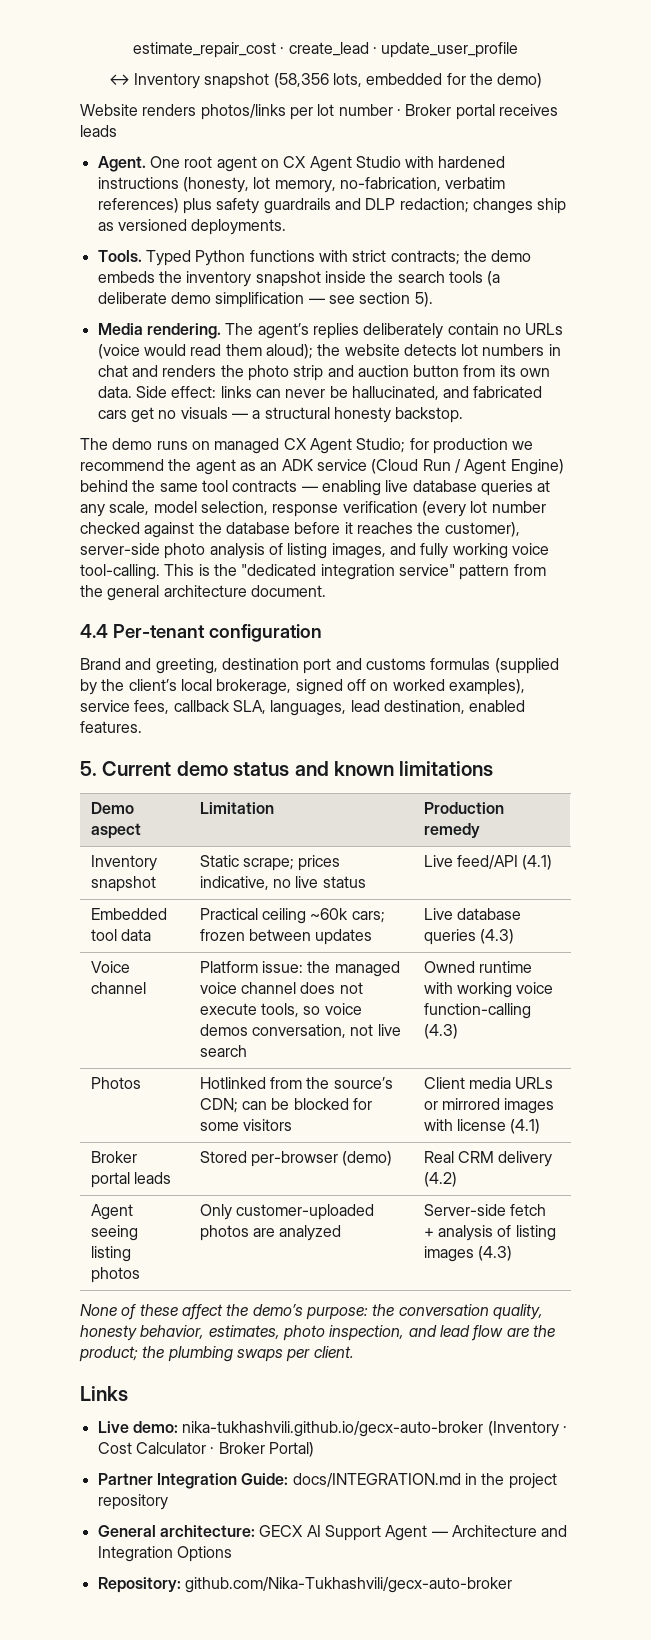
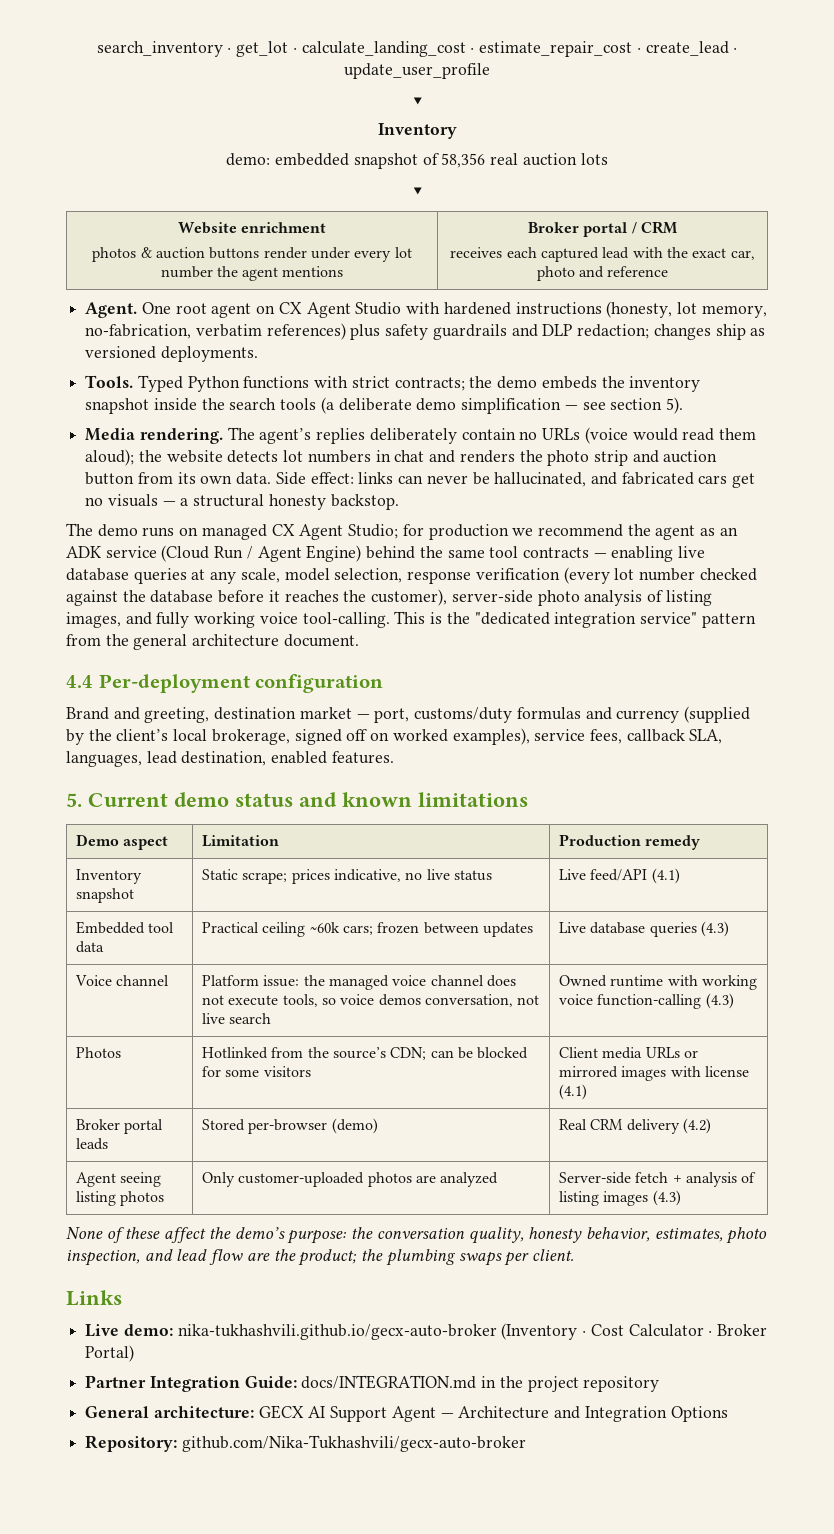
(132, 50) none -> [96,41,475,57] search_inventory · get_lot · calculate_landing_cost ·
[108,73,543,89] [80,104,558,120] [80,125,117,137] ↔ Inventory snapshot (58,356 lots, embedded for the demo) // Website renders photos/links per lot number · Broker portal receives leads -> [412,97,422,105] [377,123,457,139] [226,153,608,169] [412,187,422,195] [177,222,327,234] [92,247,412,262] [160,266,344,281] [528,221,678,237] [450,247,755,262] [536,266,669,281] ▼ // Inventory // demo: embedded snapshot of 58,356 real auction lots // ▼ // Website enrichment // photos & auction buttons render under every lot number the agent mentions | Broker portal / CRM // receives each captured lead with the exact car, photo and reference
[112,624,205,638] Per-tenant -> [98,674,250,693] Per-deployment
[303,658,491,674] port and customs formulas -> [299,707,680,723] market — port, customs/duty formulas and currency

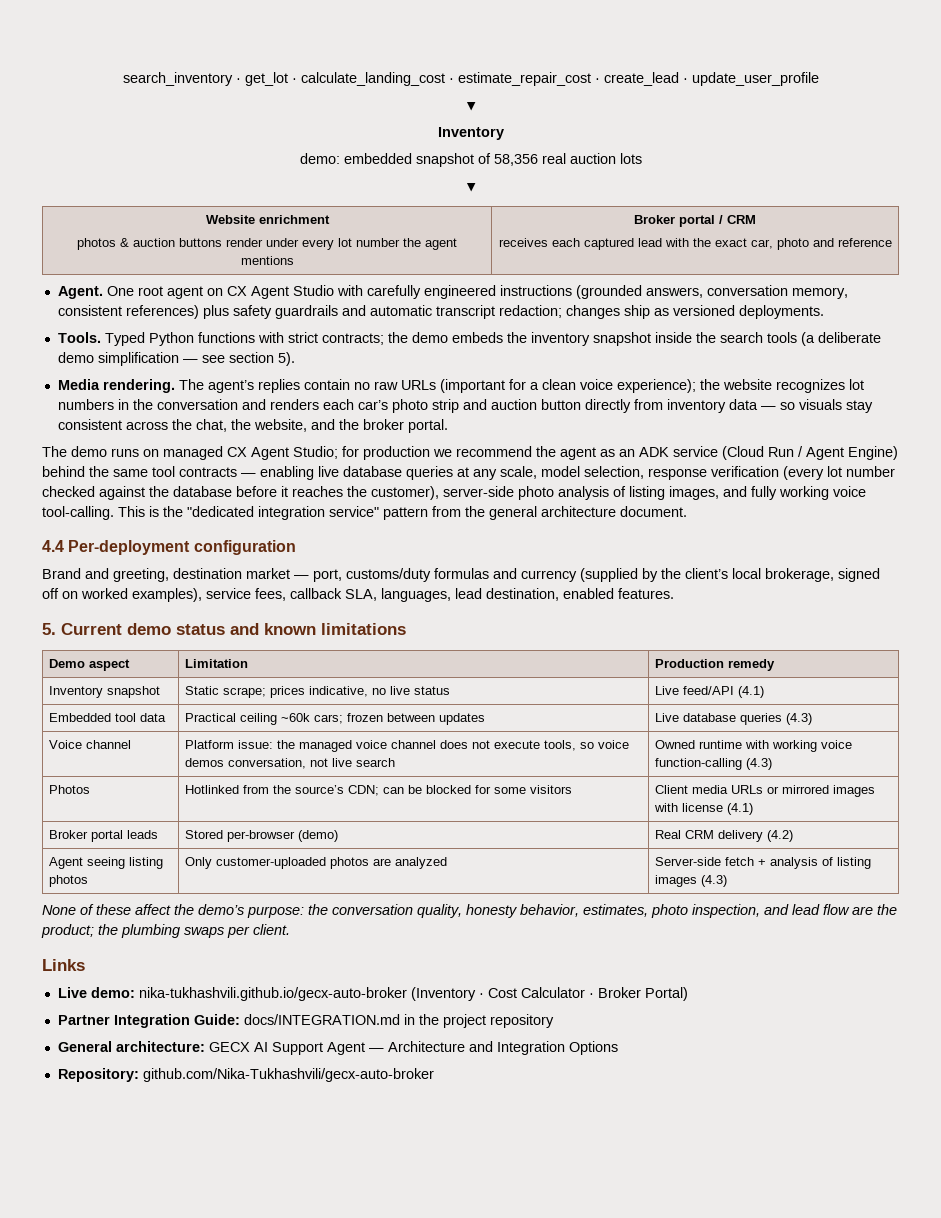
[443,301,767,318] [85,324,262,339] hardened instructions (honesty, lot memory, no-fabrication, verbatim -> [366,285,848,299] [57,305,122,316] carefully engineered instructions (grounded answers, conversation memory, consistent
[542,324,573,336] DLP -> [369,305,495,319] automatic transcript
[369,428,457,444] deliberately -> (300, 386) none
[542,427,756,444] [85,449,135,466] URLs (voice would read them aloud); -> [373,379,696,393] raw URLs (important for a clean voice experience);
[227,450,279,463] detects -> [775,379,845,393] recognizes
[394,450,543,463] chat and renders the -> [132,399,388,410] the conversation and renders each car’s
[137,472,756,488] [85,494,399,510] from its own data. Side effect: links can never be hallucinated, and fabricated cars get no visuals — a structural honesty backstop. -> [584,399,873,413] [57,419,448,433] directly from inventory data — so visuals stay consistent across the chat, the website, and the broker portal.

